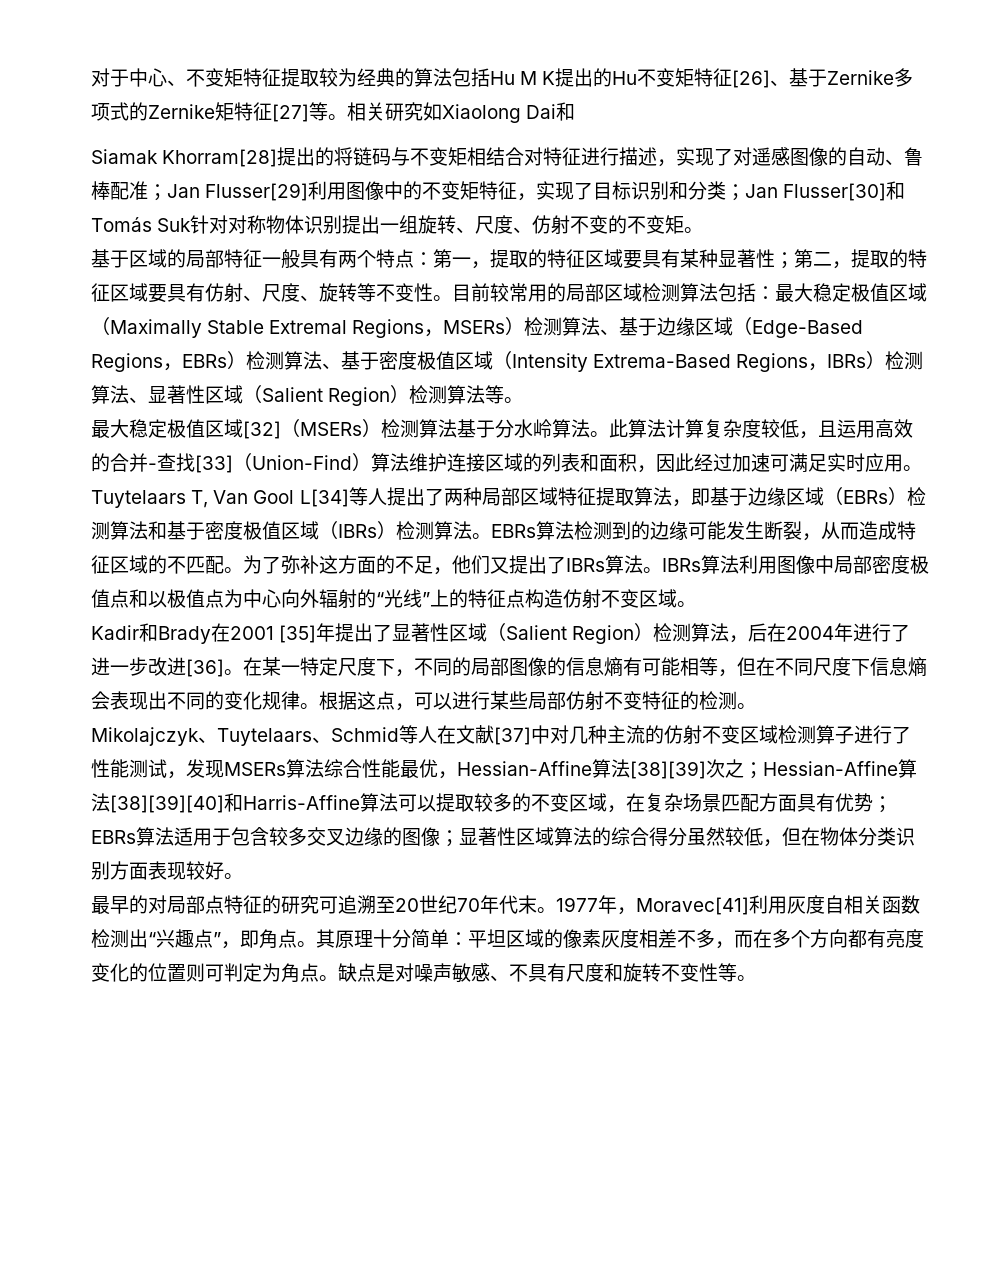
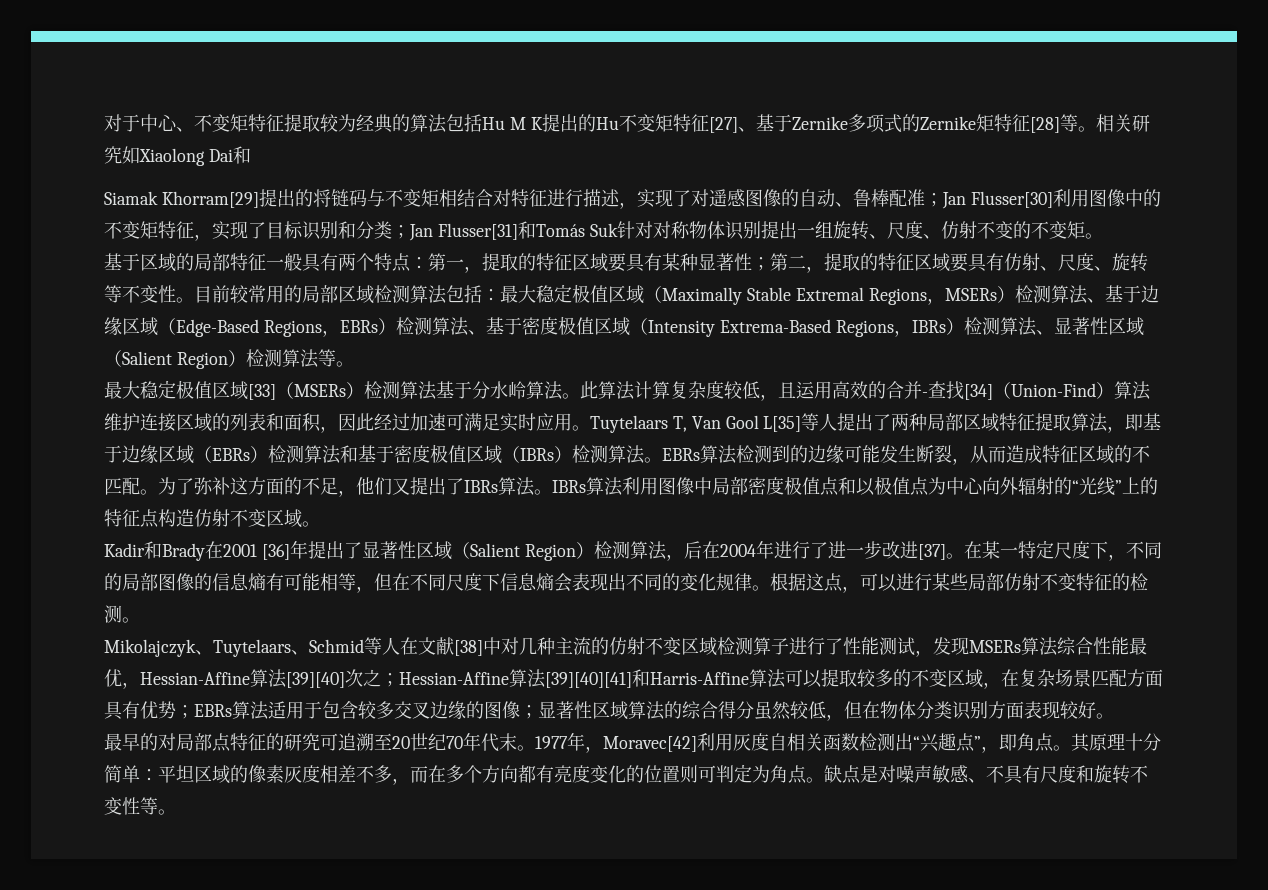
[732,70,771,88] [26] -> [708,117,738,133] [27]
[272,104,309,122] [27] -> [1029,117,1060,133] [28]
[162,149,278,167] Khorram[28] -> [161,191,259,208] Khorram[29]
[205,183,309,201] Flusser[29] -> [970,191,1053,208] Flusser[30]
[783,183,887,201] Flusser[30] -> [437,223,518,240] Flusser[31]
[243,421,281,439] [32] -> [248,384,276,400] [33]
[195,455,233,473] [33] -> [964,384,993,400] [34]
[299,489,349,507] L[34] -> [763,416,802,432] L[35]
[279,625,317,643] [35] -> [261,544,290,560] [36]
[186,659,224,677] [36] -> [917,544,946,560] [37]
[494,727,531,745] [37] -> [454,640,483,656] [38]
[630,761,706,779] [38][39] -> [286,672,345,688] [39][40]
[110,795,224,813] [38][39][40] -> [545,672,632,688] [39][40][41]
[636,897,749,915] Moravec[41] -> [603,736,697,752] Moravec[42]

